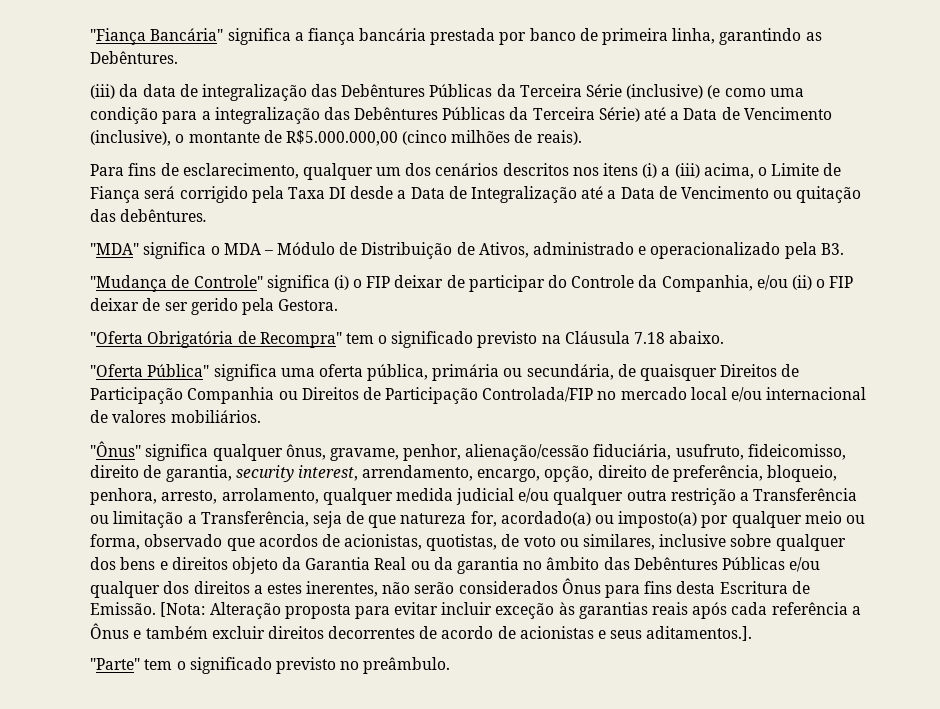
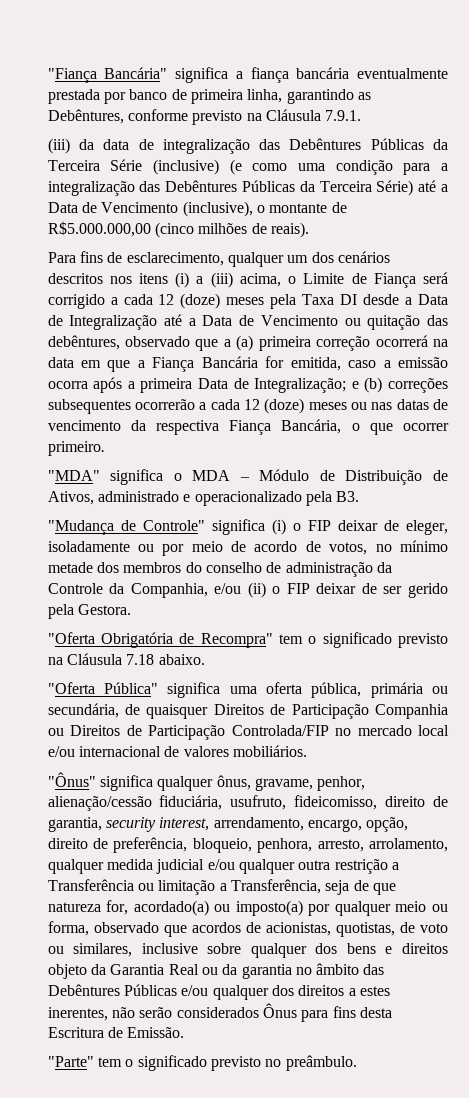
(427, 34) none -> [357,68,448,79] eventualmente
[90,51,179,64] Debêntures. -> [47,109,362,125] Debêntures, conforme previsto na Cláusula 7.9.1.
(248, 194) none -> [110,293,265,309] a cada 12 (doze) meses
[120,209,208,222] debêntures. -> [47,335,448,351] [47,356,448,372] [47,377,448,393] [47,398,448,414] [47,419,449,435] [47,441,105,456] debêntures, observado que a (a) primeira correção ocorrerá na data em que a Fiança Bancária for emitida, caso a emissão ocorra após a primeira Data de Integralização; e (b) correções subsequentes ocorrerão a cada 12 (doze) meses ou nas datas de vencimento da respectiva Fiança Bancária, o que ocorrer primeiro.
[468,275,568,292] participar do -> [406,520,449,535] [47,540,448,556] [47,562,392,577] eleger, isoladamente ou por meio de acordo de votos, no mínimo metade dos membros do conselho de administração da
[160,602,861,619] [90,623,753,641] [Nota: Alteração proposta para evitar incluir exceção às garantias reais após cada referência a Ônus e também excluir direitos decorrentes de acordo de acionistas e seus aditamentos.]. -> (185, 1032) none

